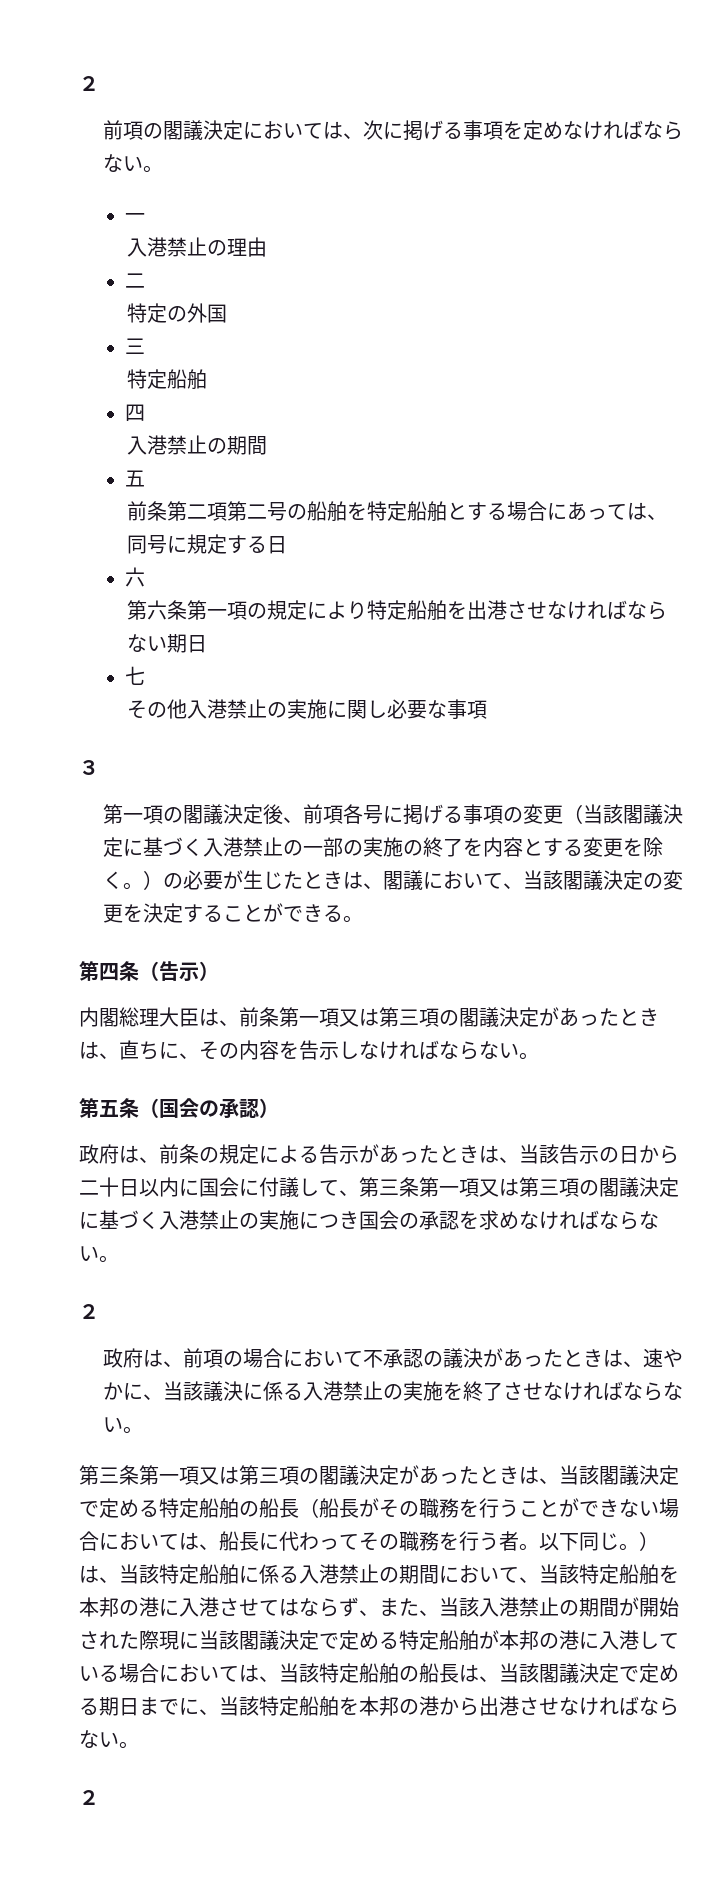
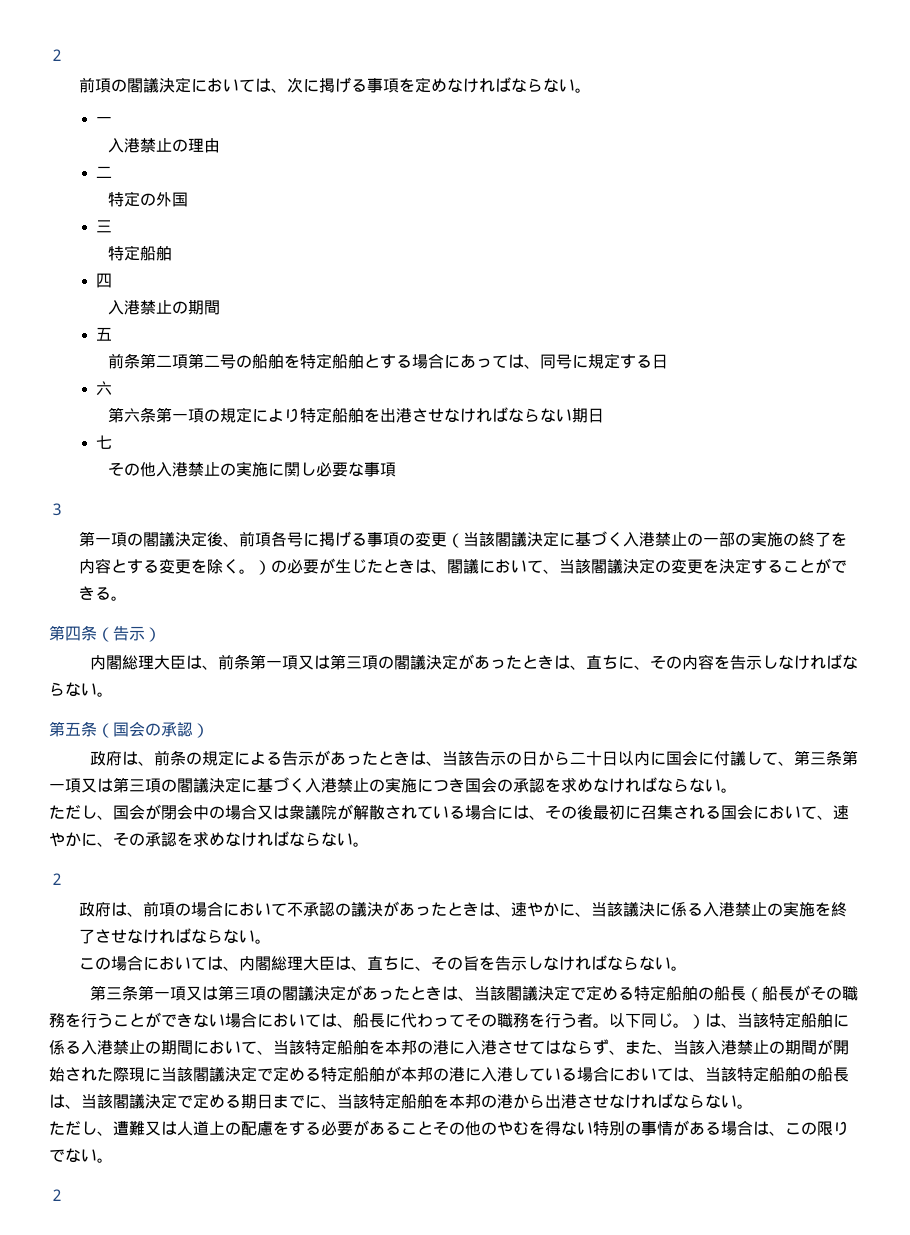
(119, 1259) none -> [49,804,849,820] [49,831,369,847] // ただし、国会が閉会中の場合又は衆議院が解散されている場合には、その後最初に召集される国会において、速やかに、その承認を求めなければならない。
(144, 1430) none -> [78,955,687,971] // この場合においては、内閣総理大臣は、直ちに、その旨を告示しなければならない。
(139, 1745) none -> [49,1120,849,1136] [49,1148,113,1163] // ただし、遭難又は人道上の配慮をする必要があることその他のやむを得ない特別の事情がある場合は、この限りでない。

